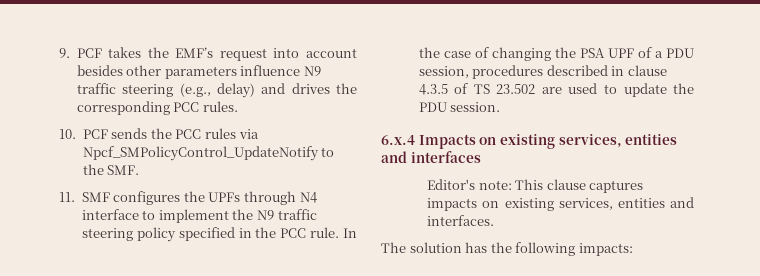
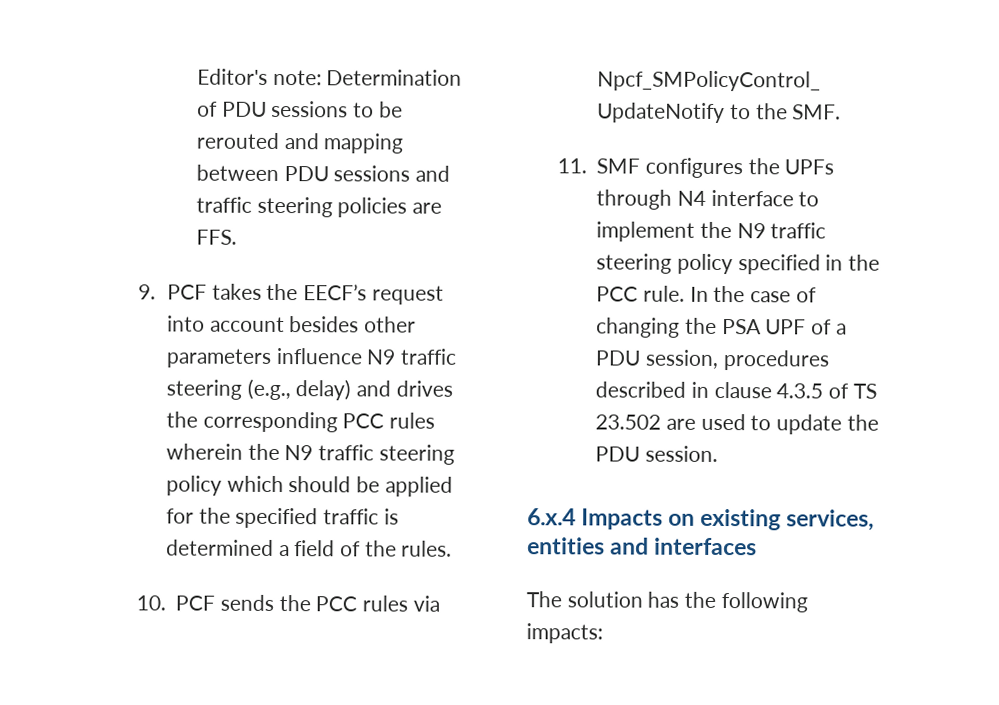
(59, 53) none -> [196,68,463,86] [196,100,403,118] [195,132,404,154] [195,164,450,182] [195,196,442,218] [195,229,237,245] Editor's note: Determination of PDU sessions to be rerouted and mapping between PDU sessions and traffic steering policies are FFS. //
[175,47,214,58] EMF’s -> [302,284,367,301] EECF’s
(200, 107) none -> [388,412,435,429] [165,443,455,465] [165,475,453,497] [165,507,399,529] [165,539,397,557] rules wherein the N9 traffic steering policy which should be applied for the specified traffic is determined a field of the
[427,179,644,193] [427,197,694,211] [427,215,495,226] // Editor's note: This clause captures impacts on existing services, entities and interfaces. -> (758, 546) none

